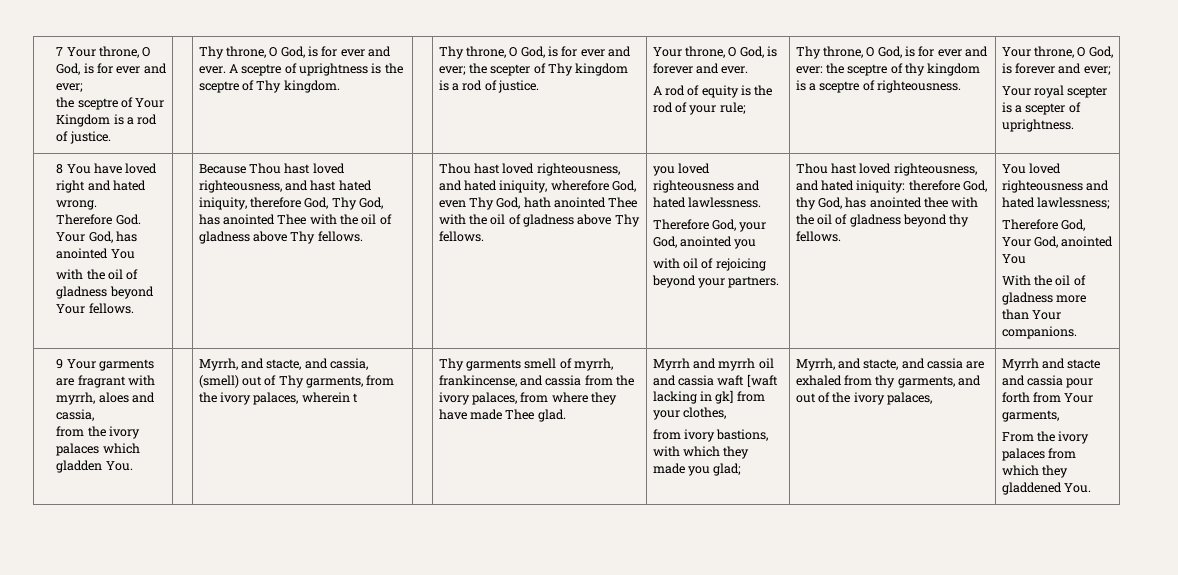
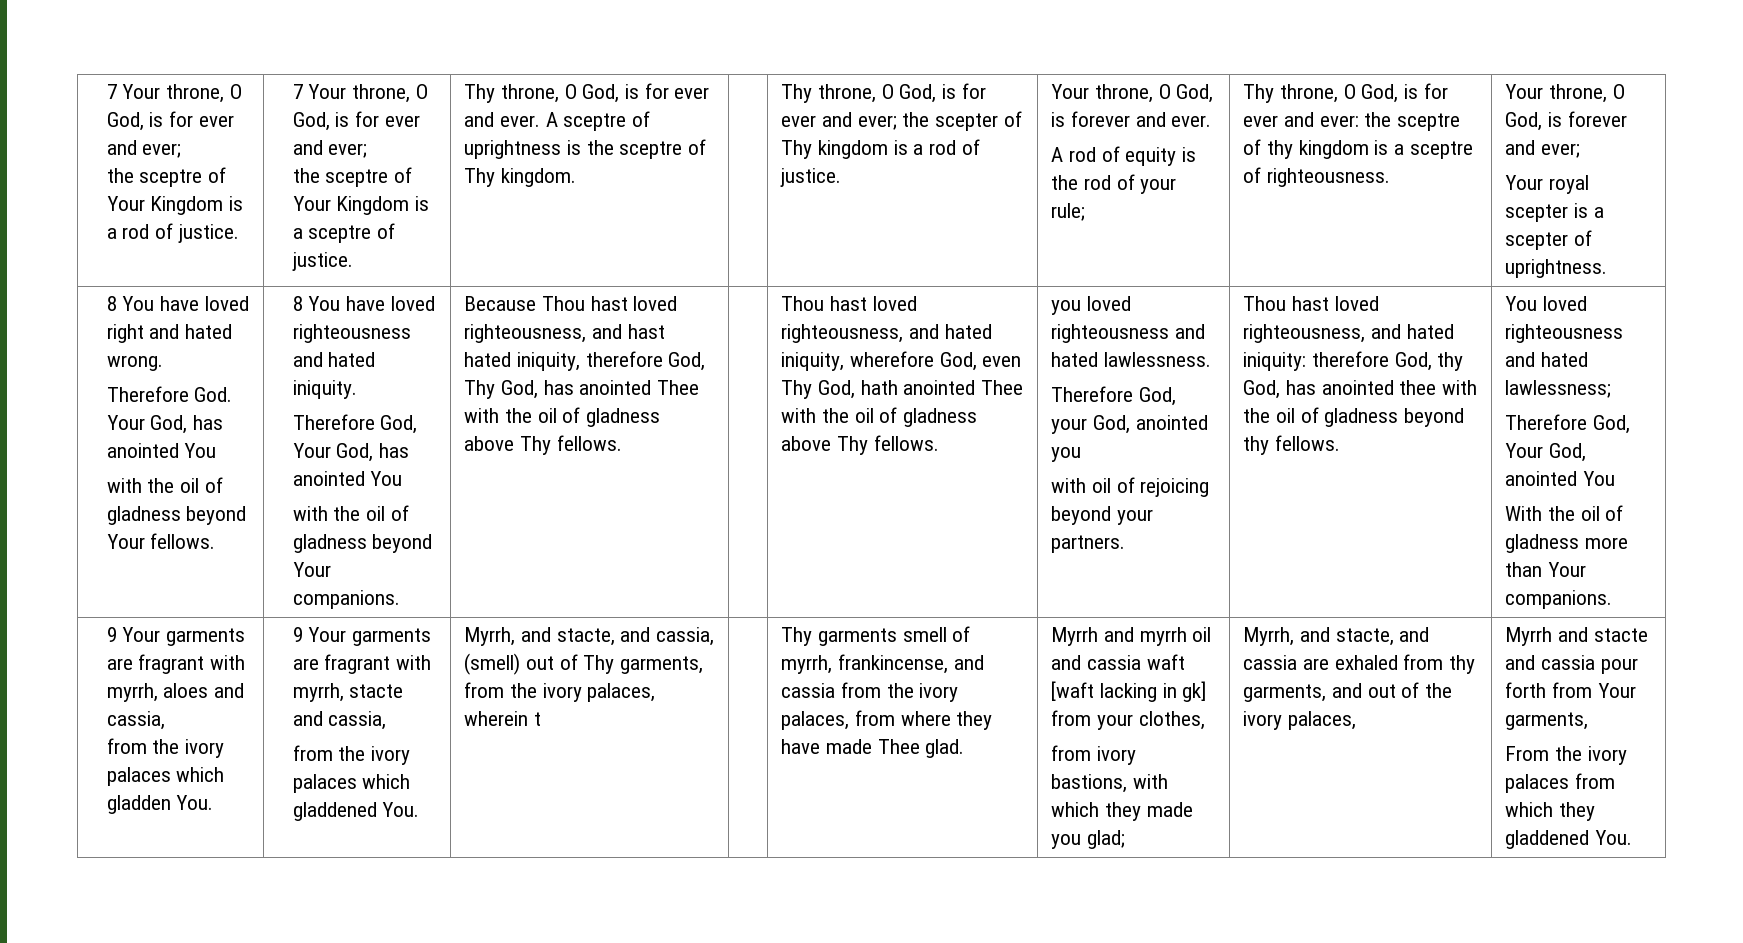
(111, 137) none -> [292,84,428,103] [292,111,420,131] [292,140,368,158] [292,167,412,187] [292,196,429,215] [292,223,395,243] [291,252,353,271] 7 Your throne, O God, is for ever and ever; // the sceptre of Your Kingdom is a sceptre of justice.
(134, 308) none -> [292,296,435,311] [292,324,411,343] [292,352,376,367] [292,380,357,399] [292,414,418,434] [292,443,409,462] [292,471,403,486] [292,505,409,521] [292,534,433,553] [292,562,331,577] [292,590,400,609] 8 You have loved righteousness and hated iniquity. // Therefore God, Your God, has anointed You // with the oil of gladness beyond Your companions.
(133, 466) none -> [292,627,431,646] [292,654,431,674] [292,683,404,702] [292,711,387,730] [292,745,410,765] [292,774,411,793] [292,802,420,821] 9 Your garments are fragrant with myrrh, stacte and cassia, // from the ivory palaces which gladdened You.

